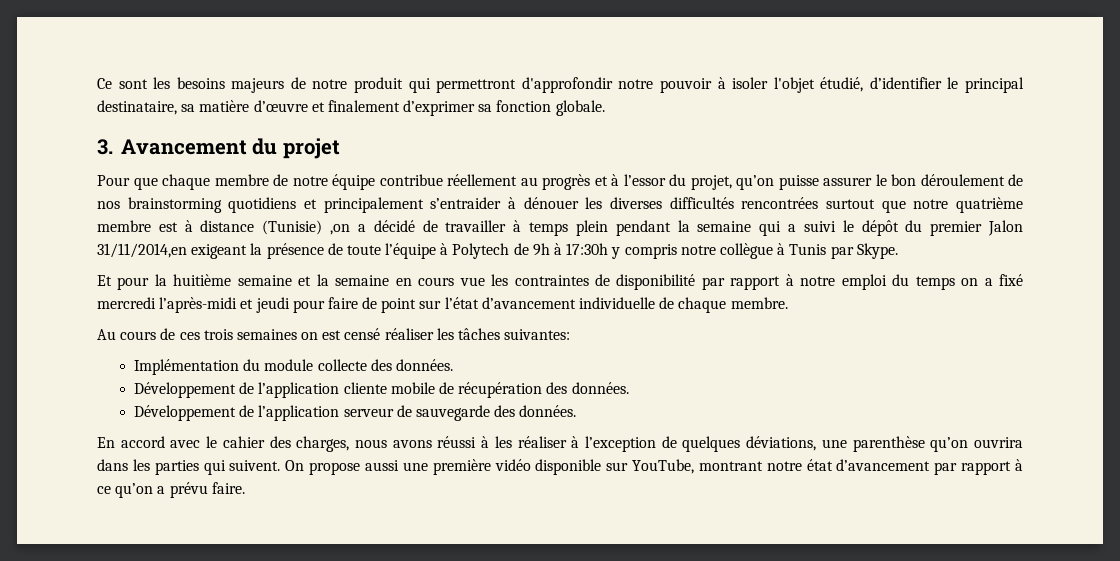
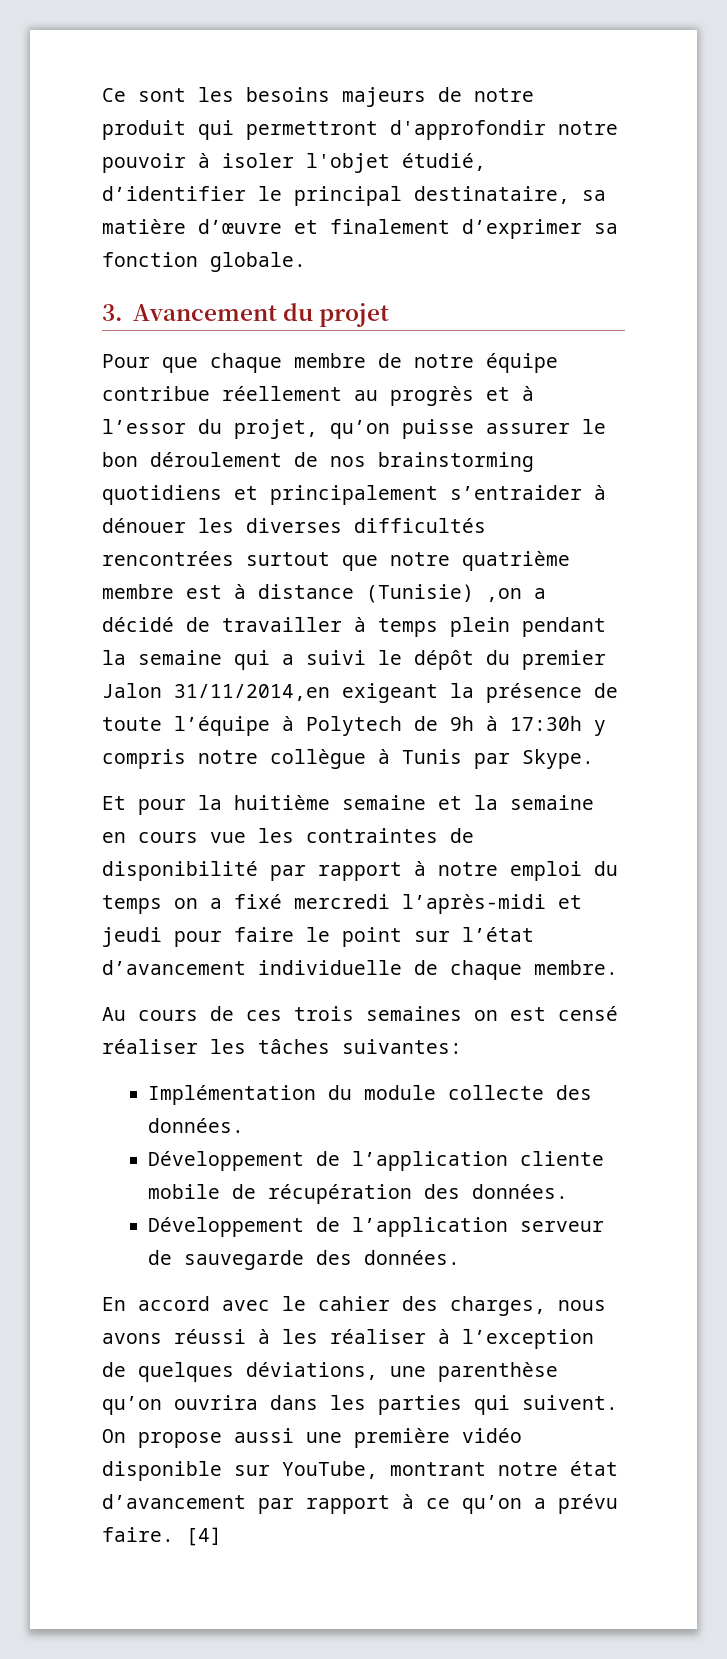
[362,297,378,309] de -> [306,927,330,942] le
(245, 488) none -> [186,1527,222,1546] [4]

